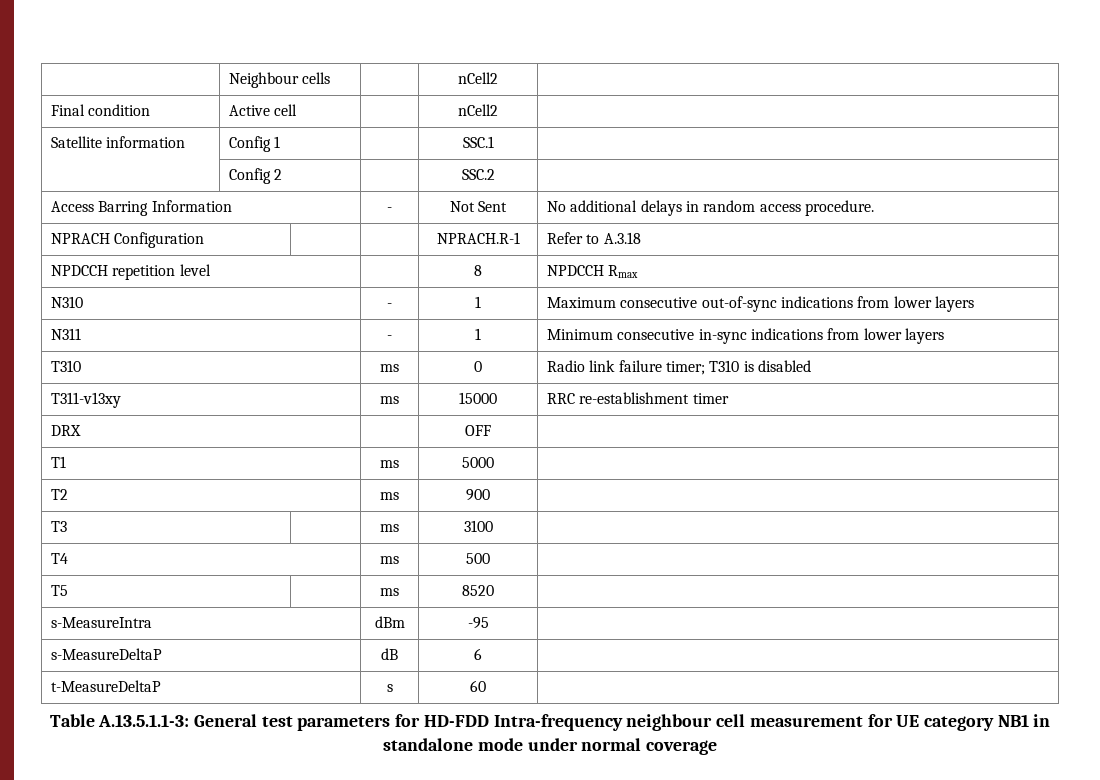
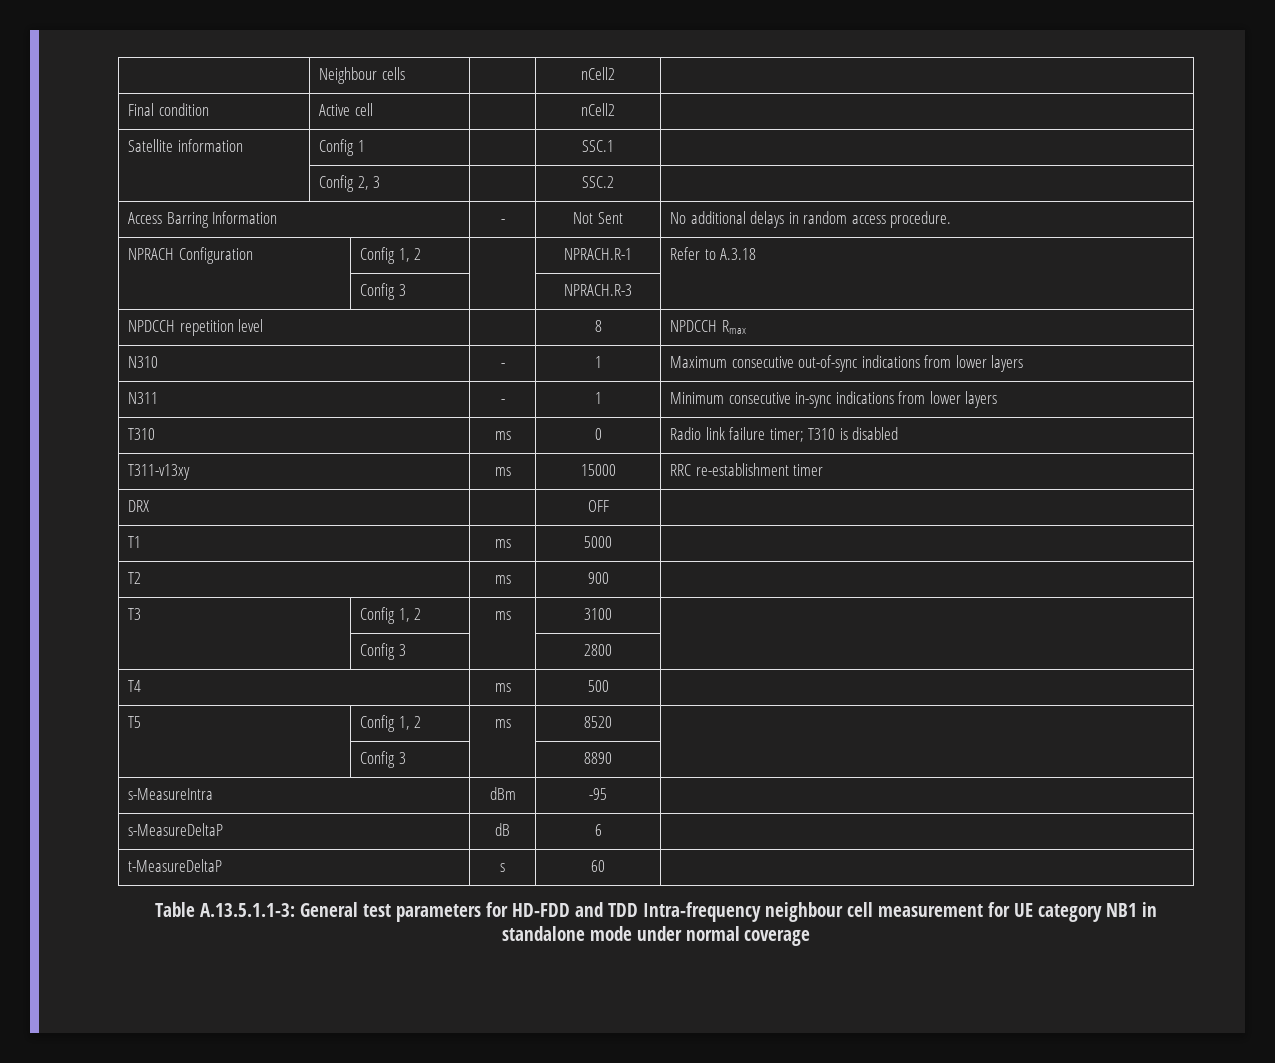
[274,169,283,180] 2 -> [357,176,381,190] 2, 3
(205, 240) none -> [360,247,422,264] Config 1, 2
(641, 238) none -> [360,283,406,300] [564,284,632,296] // | Config 3 | | NPRACH.R-3 |
(67, 526) none -> [360,607,422,624] Config 1, 2
(493, 526) none -> [360,643,406,660] [584,644,612,656] // | Config 3 | | 2800 |
(68, 590) none -> [360,715,422,732] Config 1, 2
(494, 590) none -> [360,751,406,768] [584,752,612,764] // | Config 3 | | 8890 |
(489, 721) none -> [575,902,639,917] and TDD

